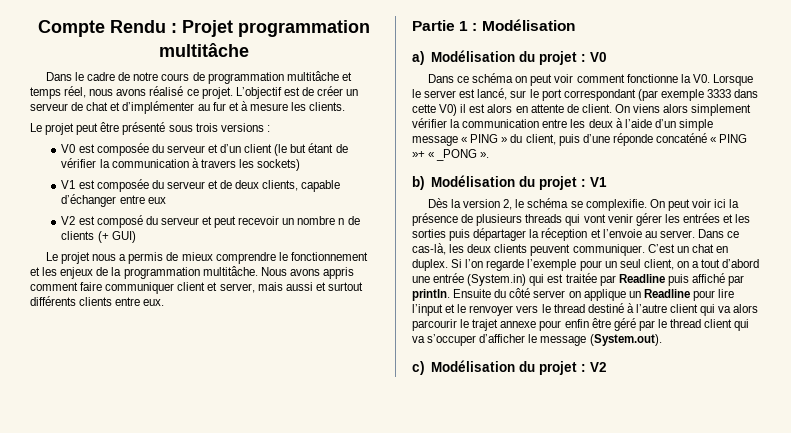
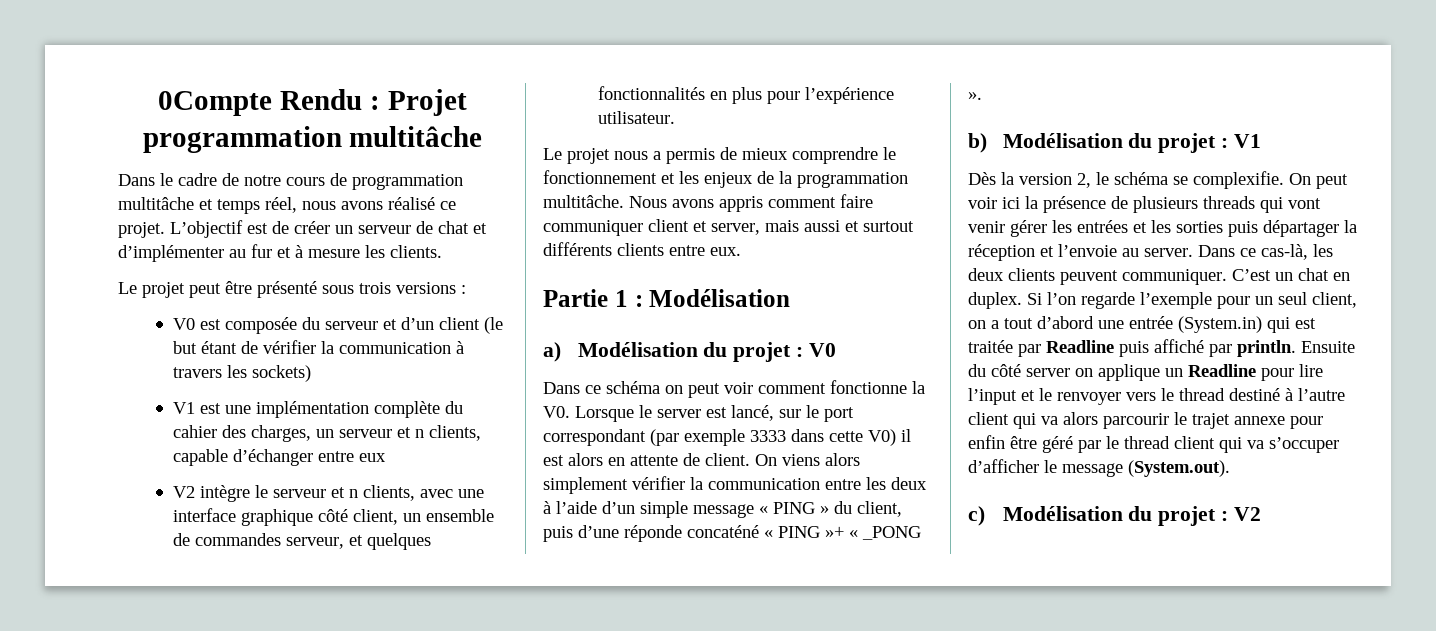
[38,20,105,37] Compte -> [158,91,273,116] 0Compte
[96,179,260,192] composée du serveur et de deux -> [224,401,463,418] [172,425,424,442] une implémentation complète du cahier des charges, un serveur et n
[78,215,360,228] [61,231,136,243] est composé du serveur et peut recevoir un nombre n de clients (+ GUI) -> [199,485,484,502] [172,508,494,526] [172,533,431,550] [597,86,894,104] [597,111,675,124] intègre le serveur et n clients, avec une interface graphique côté client, un ensemble de commandes serveur, et quelques fonctionnalités en plus pour l’expérience utilisateur.

